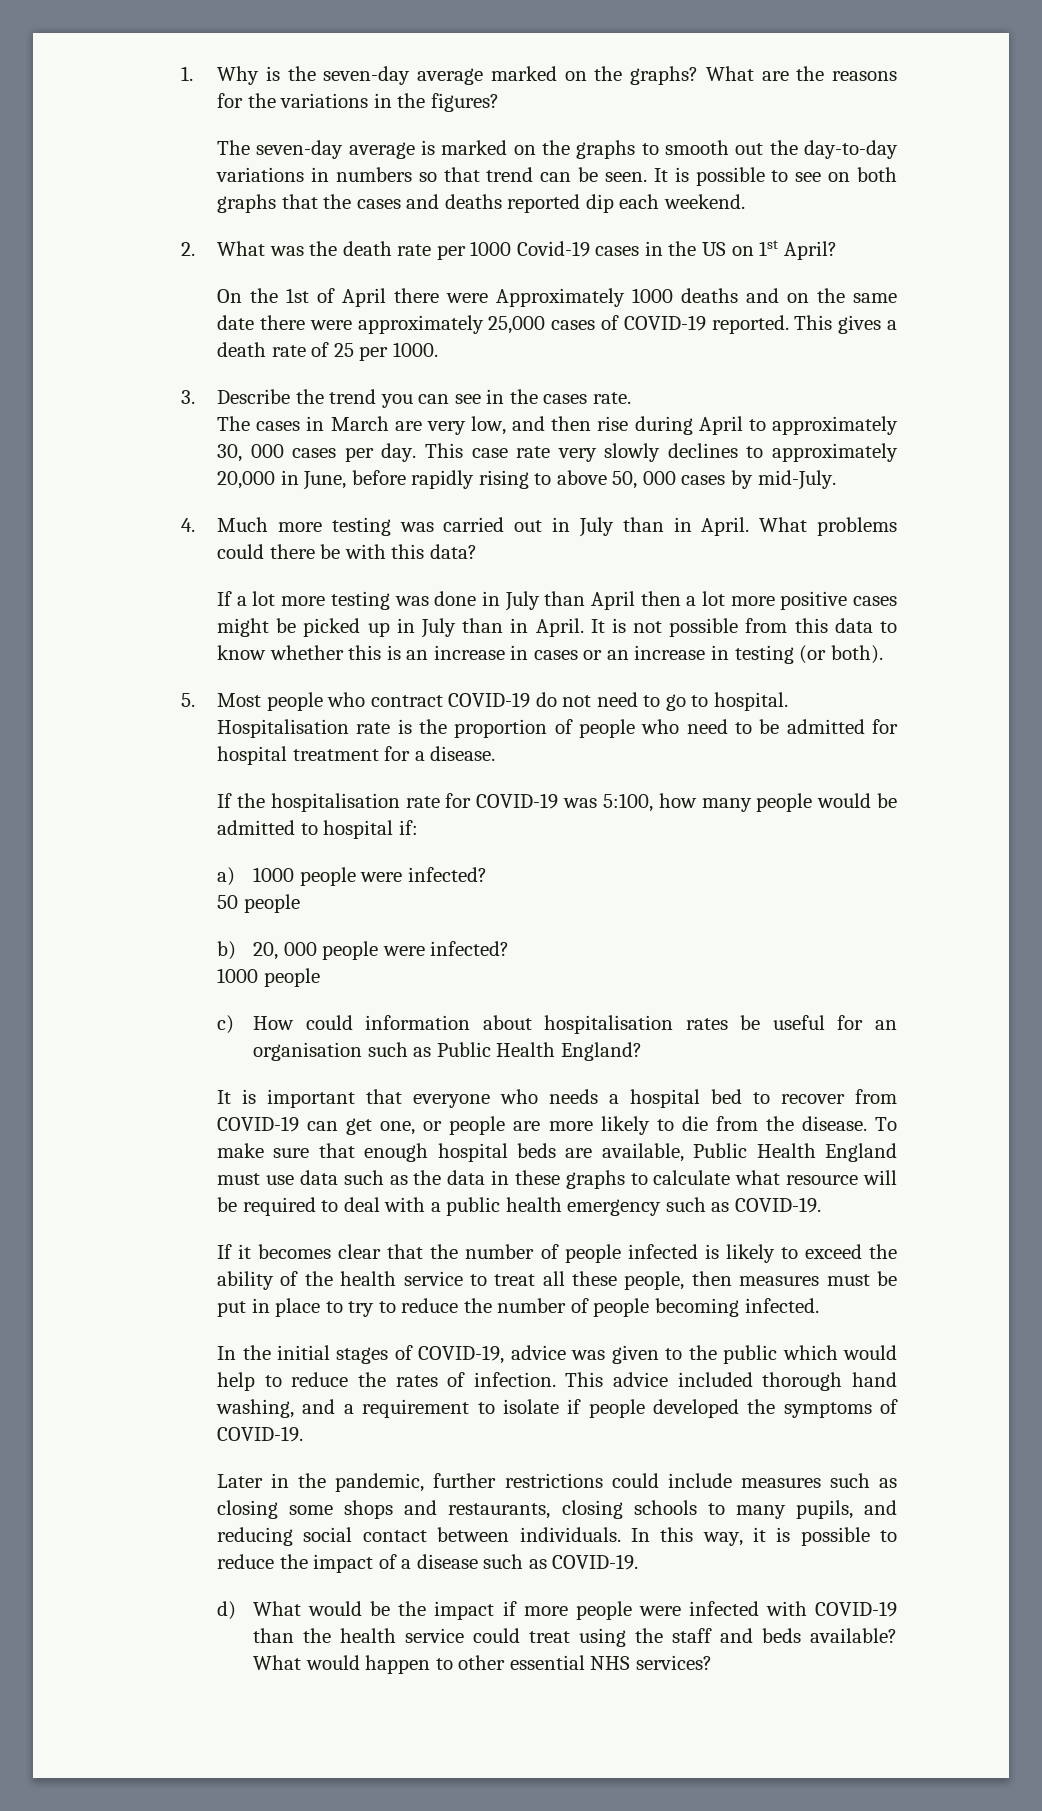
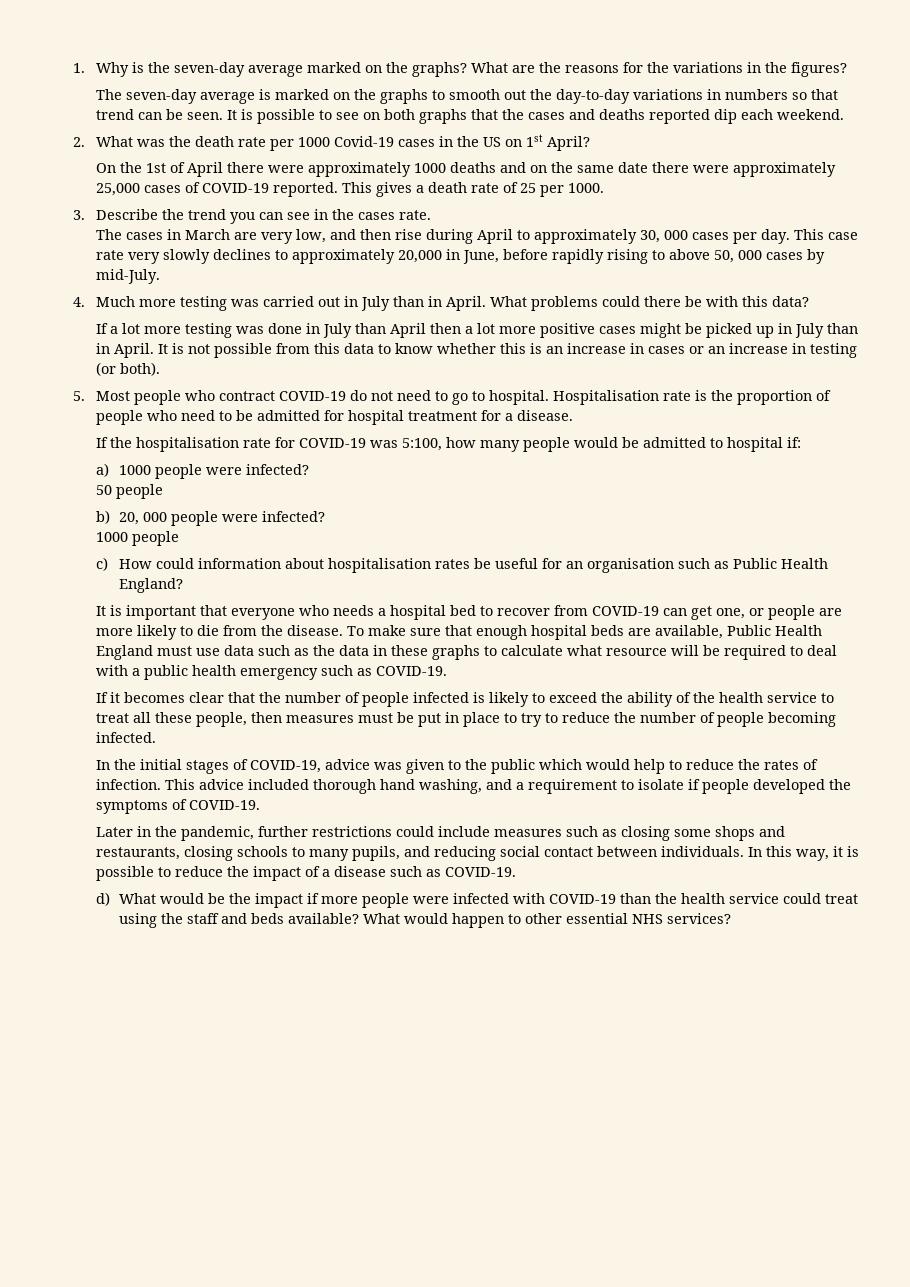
[496,288,626,307] Approximately -> [307,162,411,177] approximately

